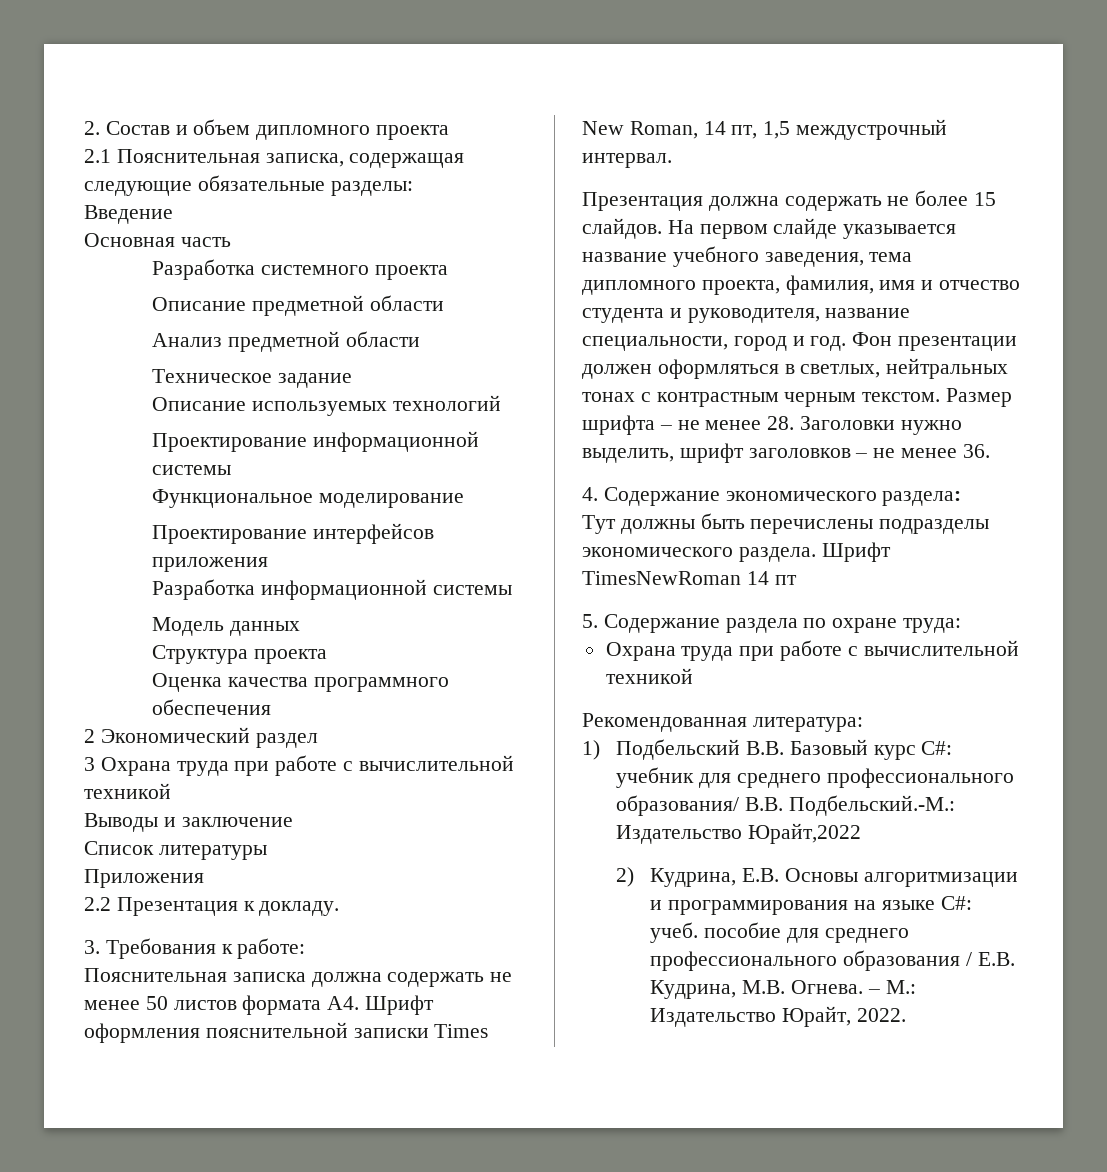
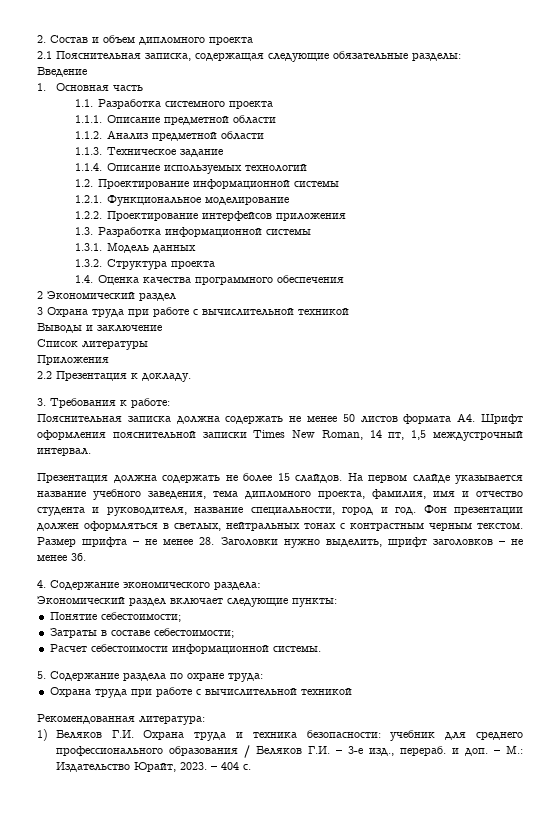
(173, 214) none -> [37,83,46,91] 1.
(231, 242) none -> [74,99,93,107] 1.1.
(449, 272) none -> [74,115,102,123] 1.1.1.
(445, 303) none -> [74,131,102,139] 1.1.2.
(421, 339) none -> [74,147,102,155] 1.1.3.
(353, 380) none -> [74,163,102,171] 1.1.4.
(502, 403) none -> [74,179,93,187] 1.2.
(232, 470) none -> [74,195,102,203] 1.2.1.
(465, 500) none -> [74,211,102,219] 1.2.2.
(269, 564) none -> [74,227,93,235] 1.3.
(513, 590) none -> [74,243,102,251] 1.3.1.
(301, 628) none -> [74,259,102,267] 1.3.2.
(328, 656) none -> [74,275,93,283] 1.4.
[582,513,990,534] [582,542,891,562] [582,571,797,585] Тут должны быть перечислены подразделы экономического раздела. Шрифт TimesNewRoman 14 пт -> [37,596,337,607] [49,612,181,622] [49,628,234,638] [49,644,321,654] Экономический раздел включает следующие пункты: // Понятие себестоимости; // Затраты в составе себестоимости; // Расчет себестоимости информационной системы.
[616,739,953,760] [616,767,1014,788] [616,795,955,816] [616,823,862,844] [616,867,1018,887] [650,896,972,915] [650,922,909,943] [650,950,1015,971] [650,980,916,999] [650,1006,907,1027] Подбельский В.В. Базовый курс C#: учебник для среднего профессионального образования/ В.В. Подбельский.-М.: Издательство Юрайт,2022 // 2) Кудрина, Е.В. Основы алгоритмизации и программирования на языке С#: учеб. пособие для среднего профессионального образования / Е.В. Кудрина, М.В. Огнева. – М.: Издательство Юрайт, 2022. -> [55,730,523,741] [55,745,524,758] [55,762,251,772] Беляков Г.И. Охрана труда и техника безопасности: учебник для среднего профессионального образования / Беляков Г.И. – 3-е изд., перераб. и доп. – М.: Издательство Юрайт, 2023. – 404 с.

